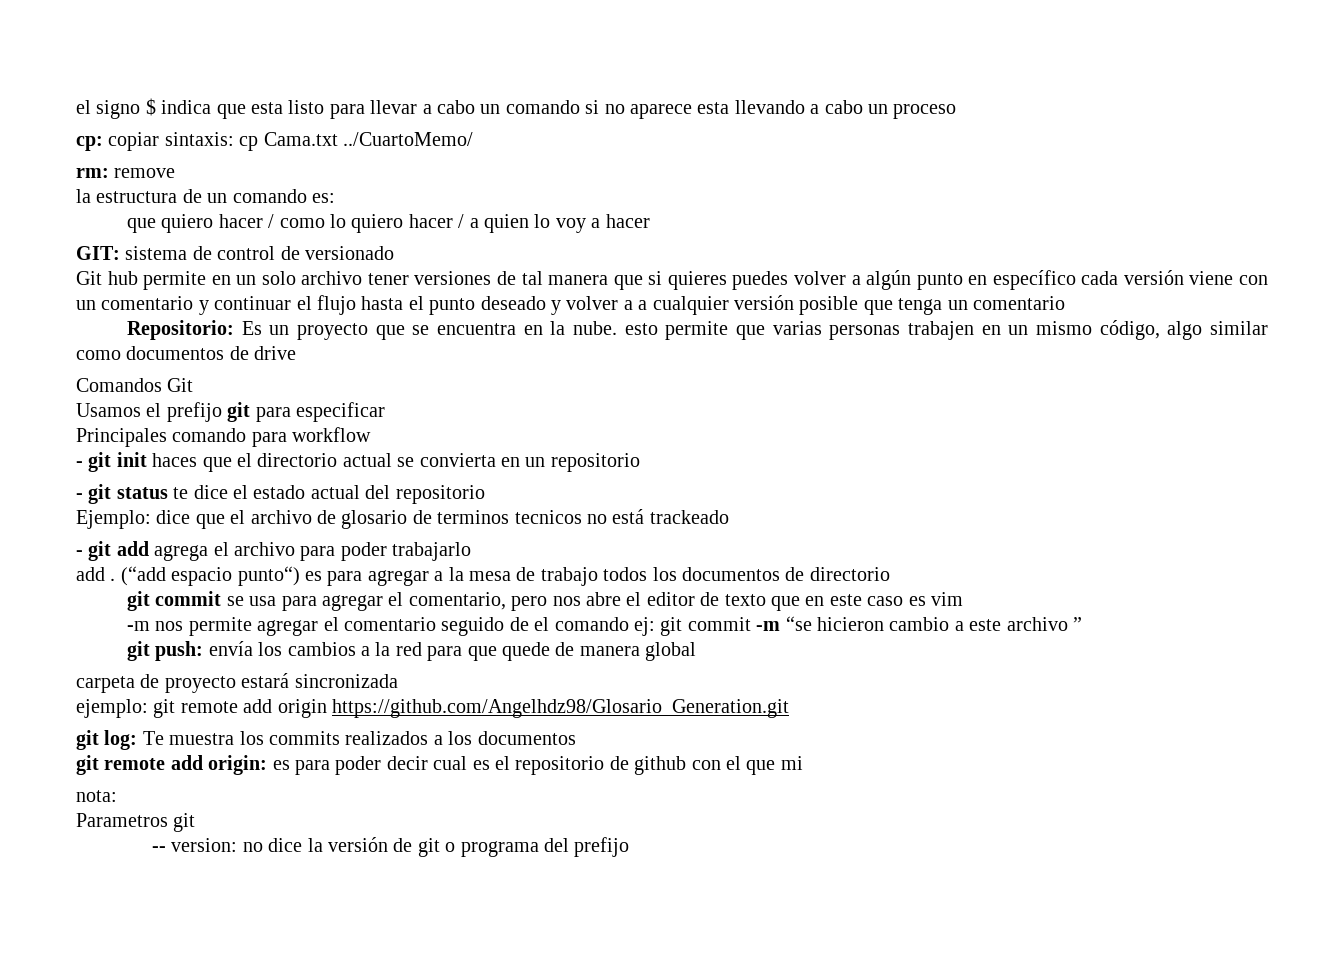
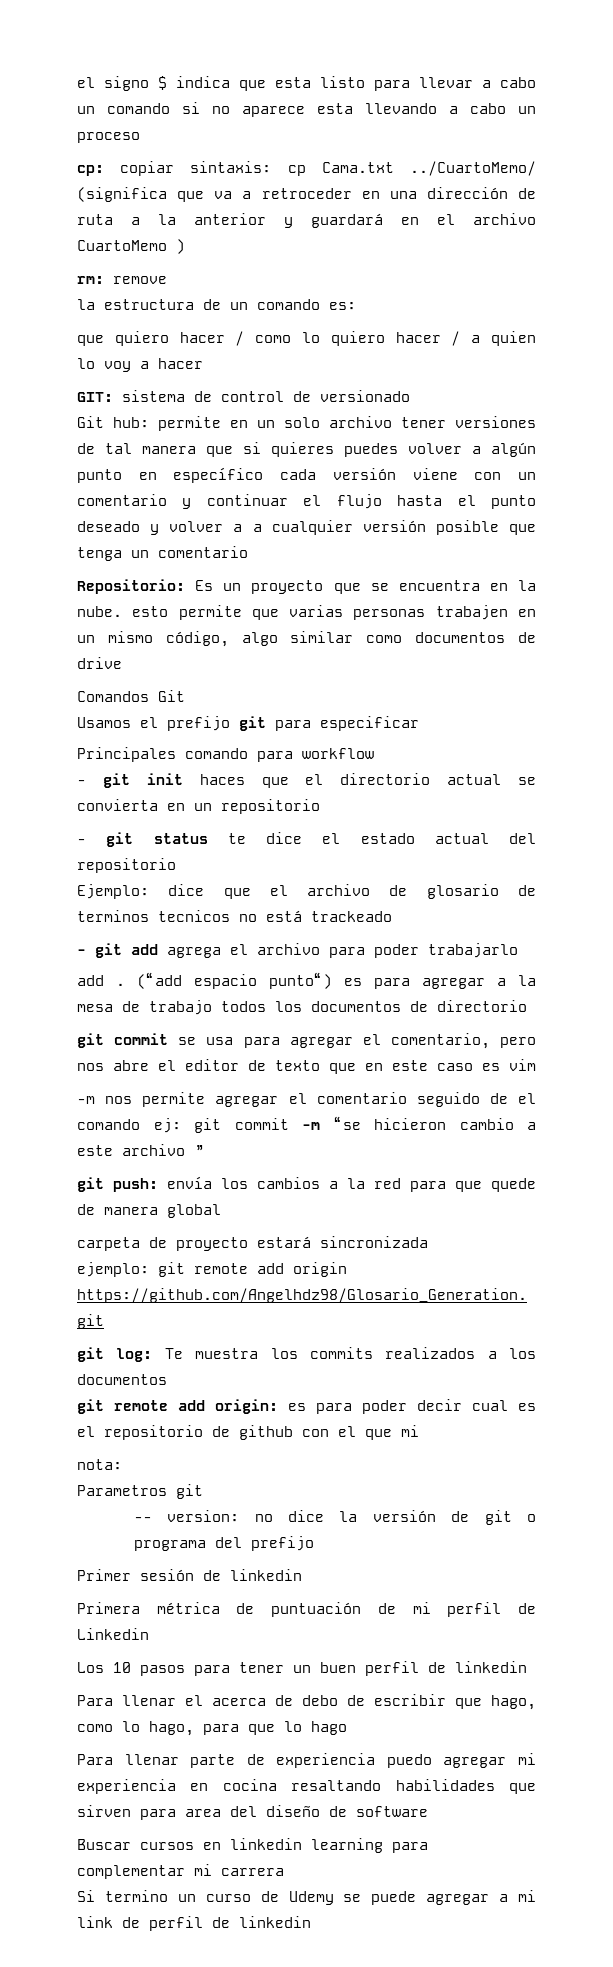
(473, 139) none -> [77,187,536,202] [77,213,536,228] [77,239,185,254] (significa que va a retroceder en una dirección de ruta a la anterior y guardará en el archivo CuartoMemo )
[107,271,138,285] hub -> [113,417,149,428] hub:
(630, 847) none -> [77,1569,302,1581] [77,1602,536,1617] [77,1628,149,1640] [77,1661,527,1676] [77,1694,536,1710] [77,1721,347,1736] [77,1753,536,1768] [77,1779,536,1794] [77,1805,428,1820] [77,1838,428,1853] [77,1864,284,1879] [77,1890,536,1905] [77,1916,311,1931] // Primer sesión de linkedin // Primera métrica de puntuación de mi perfil de Linkedin // Los 10 pasos para tener un buen perfil de linkedin // Para llenar el acerca de debo de escribir que hago, como lo hago, para que lo hago // Para llenar parte de experiencia puedo agregar mi experiencia en cocina resaltando habilidades que sirven para area del diseño de software // Buscar cursos en linkedin learning para complementar mi carrera // Si termino un curso de Udemy se puede agregar a mi link de perfil de linkedin

